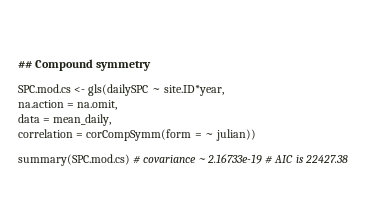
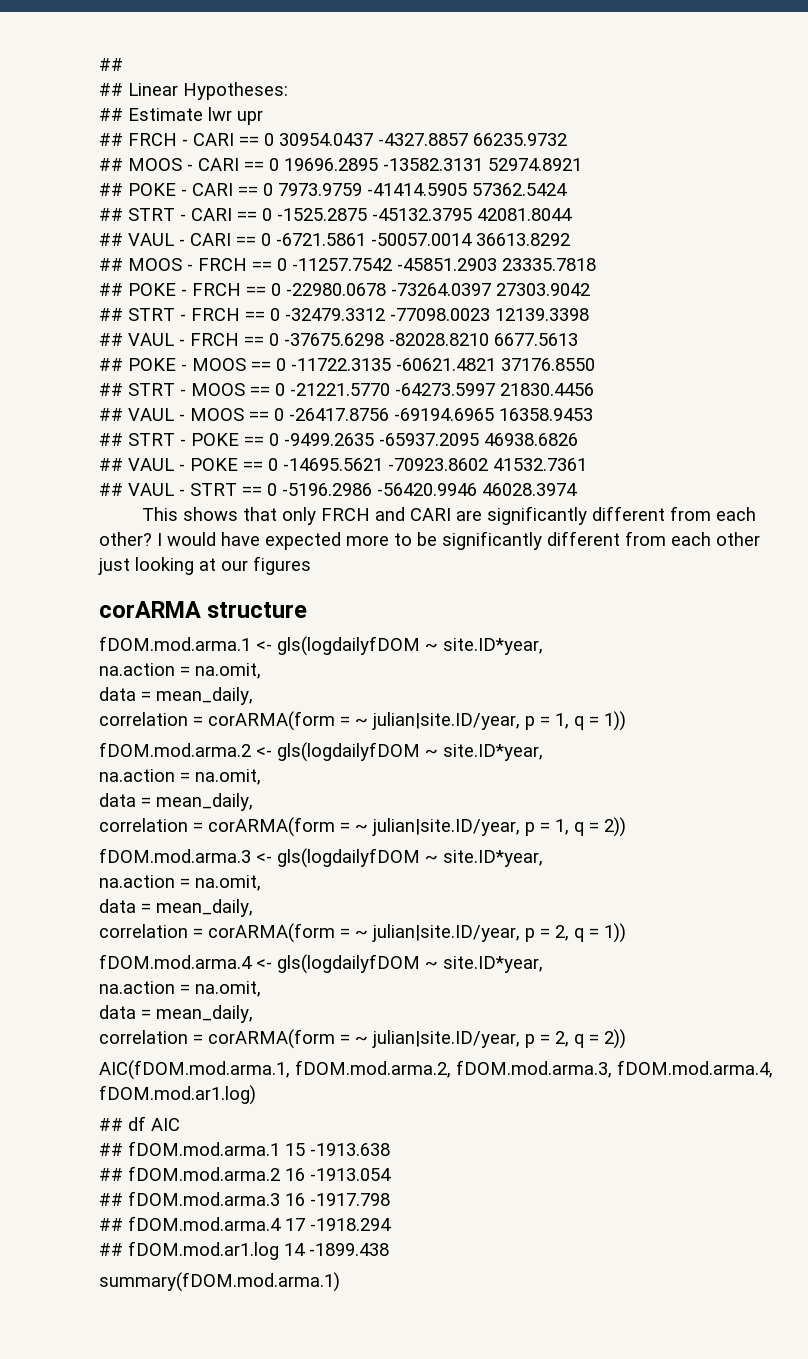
[18,59,152,71] [18,84,149,96] ## Compound symmetry // SPC.mod.cs <- gls(dailySPC -> [99,58,123,71] [99,82,288,100] [99,107,263,125] [99,133,567,146] [99,158,582,171] [99,183,567,196] [99,208,572,221] [99,233,570,246] [99,258,596,271] [99,283,590,296] [99,308,589,321] [99,333,578,346] [99,358,595,371] [99,383,594,396] [99,408,593,421] [99,433,578,446] [99,458,587,471] [99,483,577,496] [141,506,756,525] [99,531,760,550] [98,556,311,575] [99,601,308,618] [99,636,420,656] ## // ## Linear Hypotheses: // ## Estimate lwr upr // ## FRCH - CARI == 0 30954.0437 -4327.8857 66235.9732 // ## MOOS - CARI == 0 19696.2895 -13582.3131 52974.8921 // ## POKE - CARI == 0 7973.9759 -41414.5905 57362.5424 // ## STRT - CARI == 0 -1525.2875 -45132.3795 42081.8044 // ## VAUL - CARI == 0 -6721.5861 -50057.0014 36613.8292 // ## MOOS - FRCH == 0 -11257.7542 -45851.2903 23335.7818 // ## POKE - FRCH == 0 -22980.0678 -73264.0397 27303.9042 // ## STRT - FRCH == 0 -32479.3312 -77098.0023 12139.3398 // ## VAUL - FRCH == 0 -37675.6298 -82028.8210 6677.5613 // ## POKE - MOOS == 0 -11722.3135 -60621.4821 37176.8550 // ## STRT - MOOS == 0 -21221.5770 -64273.5997 21830.4456 // ## VAUL - MOOS == 0 -26417.8756 -69194.6965 16358.9453 // ## STRT - POKE == 0 -9499.2635 -65937.2095 46938.6826 // ## VAUL - POKE == 0 -14695.5621 -70923.8602 41532.7361 // ## VAUL - STRT == 0 -5196.2986 -56420.9946 46028.3974 // This shows that only FRCH and CARI are significantly different from each other? I would have expected more to be significantly different from each other just looking at our figures // corARMA structure // fDOM.mod.arma.1 <- gls(logdailyfDOM
[86,129,257,141] [18,154,348,166] corCompSymm(form = ~ julian)) // summary(SPC.mod.cs) # covariance ~ 2.16733e-19 # AIC is 22427.38 -> [208,711,626,731] [99,742,543,762] [99,769,261,785] [99,793,253,811] [99,817,626,837] [99,848,543,868] [99,875,261,891] [99,899,253,917] [99,923,626,943] [99,954,543,974] [99,981,261,997] [99,1005,253,1023] [99,1029,626,1049] [99,1060,773,1080] [99,1085,256,1105] [99,1116,180,1131] [99,1141,390,1156] [99,1166,391,1181] [99,1191,390,1206] [99,1216,391,1231] [99,1241,389,1260] [99,1272,340,1292] corARMA(form = ~ julian|site.ID/year, p = 1, q = 1)) // fDOM.mod.arma.2 <- gls(logdailyfDOM ~ site.ID*year, // na.action = na.omit, // data = mean_daily, // correlation = corARMA(form = ~ julian|site.ID/year, p = 1, q = 2)) // fDOM.mod.arma.3 <- gls(logdailyfDOM ~ site.ID*year, // na.action = na.omit, // data = mean_daily, // correlation = corARMA(form = ~ julian|site.ID/year, p = 2, q = 1)) // fDOM.mod.arma.4 <- gls(logdailyfDOM ~ site.ID*year, // na.action = na.omit, // data = mean_daily, // correlation = corARMA(form = ~ julian|site.ID/year, p = 2, q = 2)) // AIC(fDOM.mod.arma.1, fDOM.mod.arma.2, fDOM.mod.arma.3, fDOM.mod.arma.4, fDOM.mod.ar1.log) // ## df AIC // ## fDOM.mod.arma.1 15 -1913.638 // ## fDOM.mod.arma.2 16 -1913.054 // ## fDOM.mod.arma.3 16 -1917.798 // ## fDOM.mod.arma.4 17 -1918.294 // ## fDOM.mod.ar1.log 14 -1899.438 // summary(fDOM.mod.arma.1)

